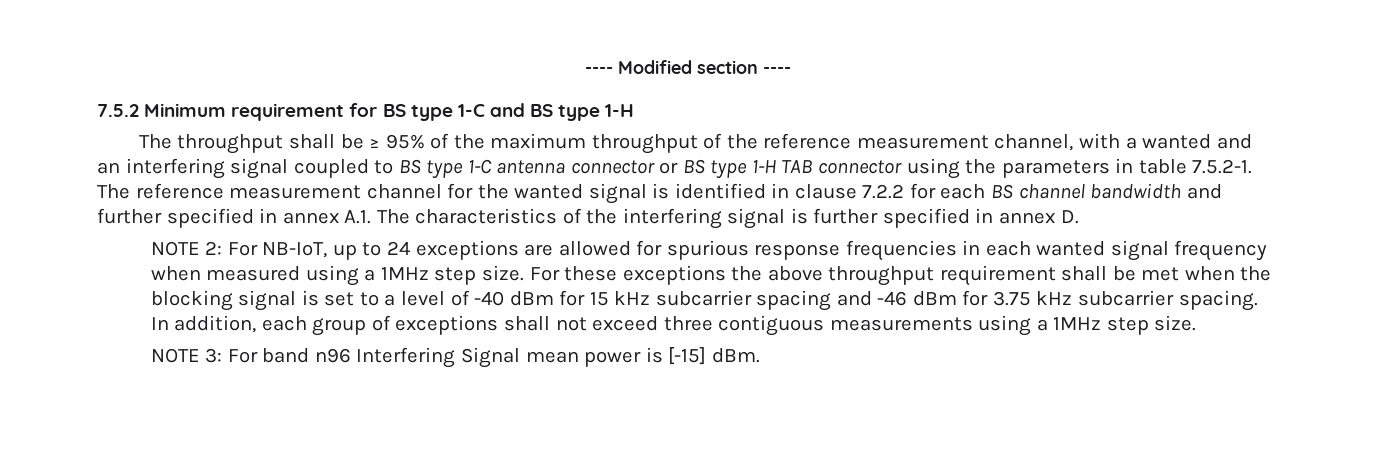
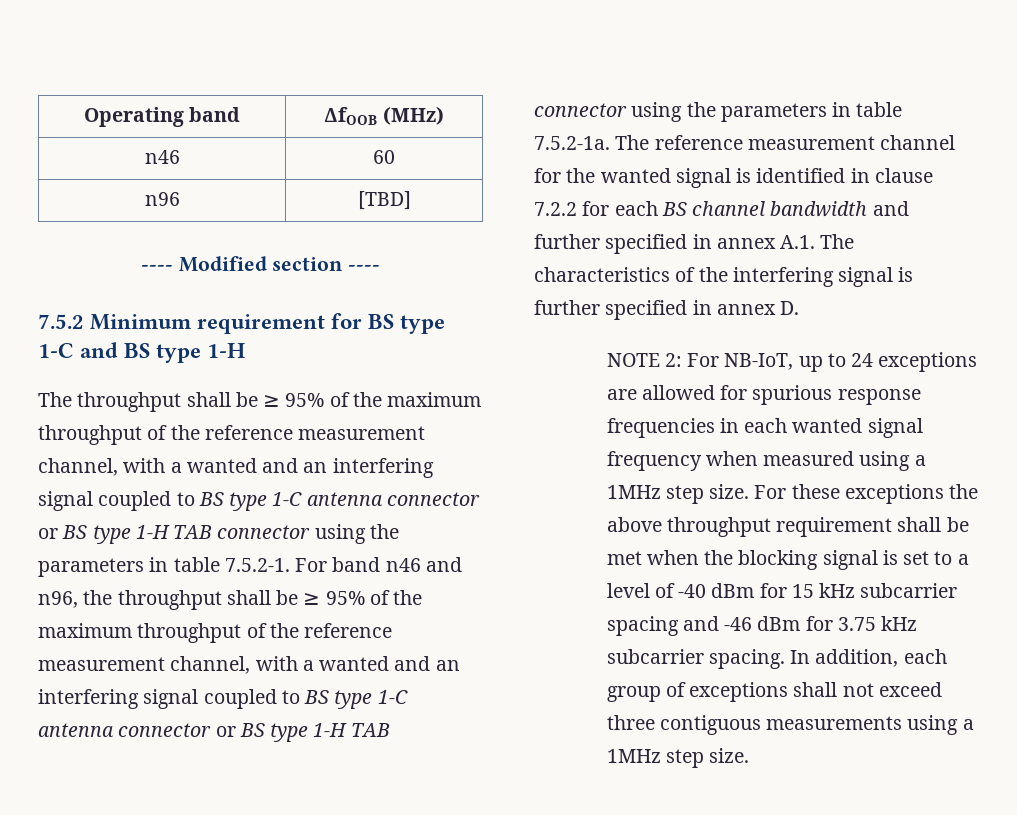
(585, 70) none -> [83,107,241,127] [324,106,444,125] [144,150,180,164] [373,150,395,164] [144,192,180,206] [357,191,411,210] Operating band | ΔfOOB (MHz) // n46 | 60 // n96 | [TBD] //
(1253, 166) none -> [295,557,462,572] [38,590,423,610] [38,623,393,643] [38,656,460,674] [38,689,408,709] [38,723,390,742] [534,102,903,122] [534,136,610,150] For band n46 and n96, the throughput shall be ≥ 95% of the maximum throughput of the reference measurement channel, with a wanted and an interfering signal coupled to BS type 1-C antenna connector or BS type 1-H TAB connector using the parameters in table 7.5.2-1a.
[150,347,760,368] // NOTE 3: For band n96 Interfering Signal mean power is [-15] dBm. -> (750, 755) none

